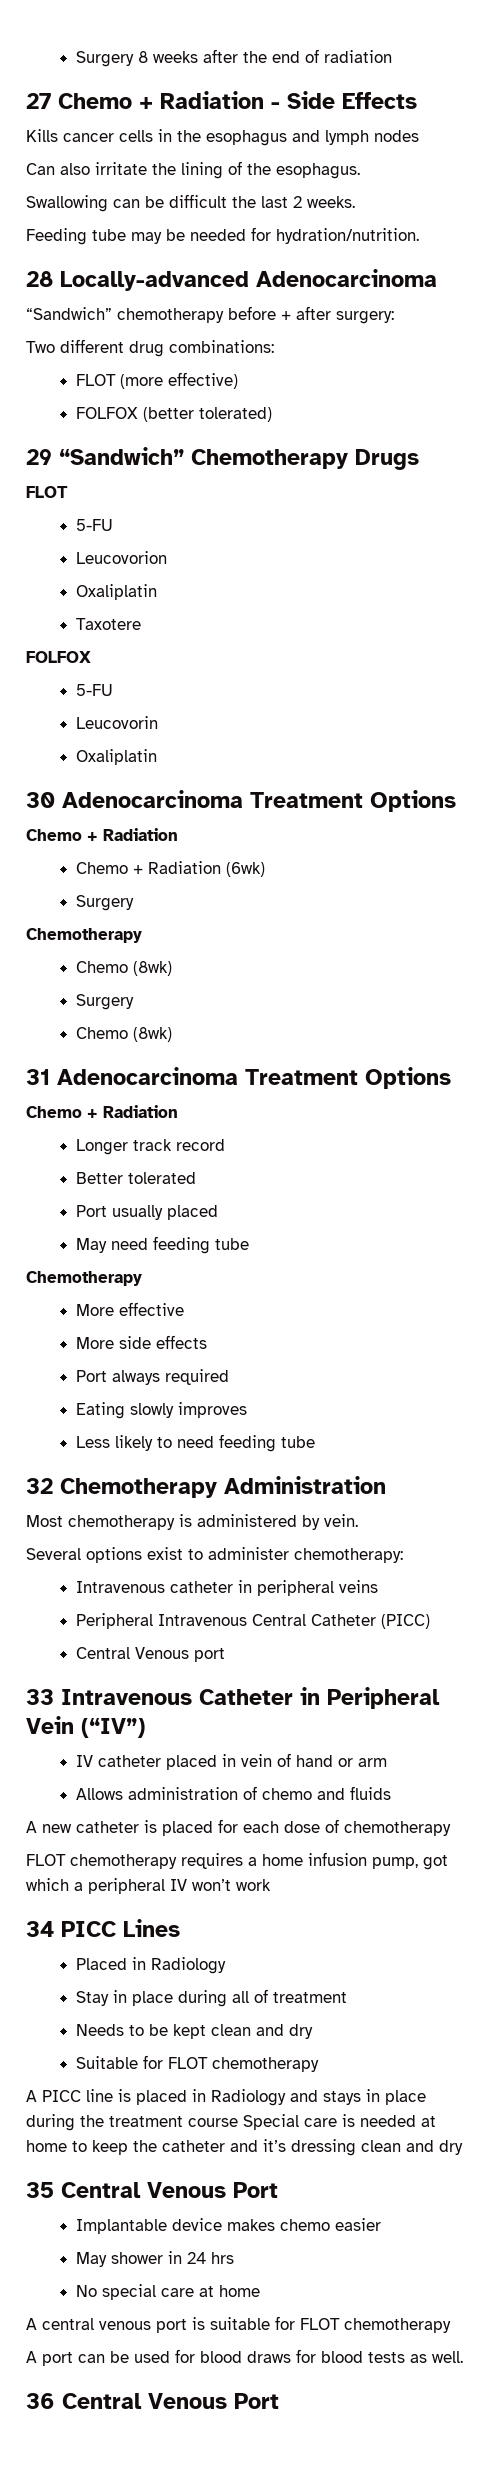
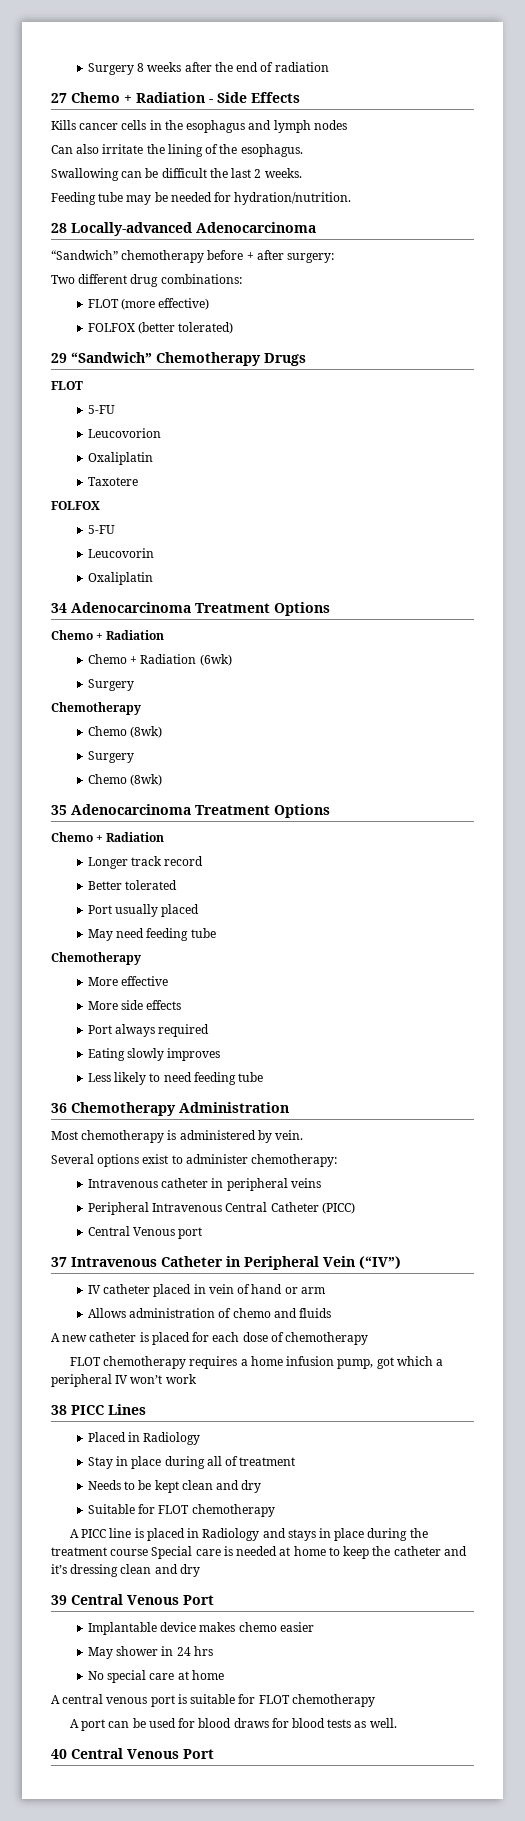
[26,792,55,808] 30 -> [51,603,67,613] 34
[26,1069,50,1085] 31 -> [51,805,67,815] 35
[26,1478,53,1494] 32 -> [51,1103,67,1113] 36
[26,1689,54,1705] 33 -> [51,1257,67,1267] 37
[26,1921,54,1937] 34 -> [51,1405,67,1415] 38
[26,2182,54,2198] 35 -> [51,1595,67,1605] 39
[26,2393,55,2409] 36 -> [51,1749,67,1759] 40

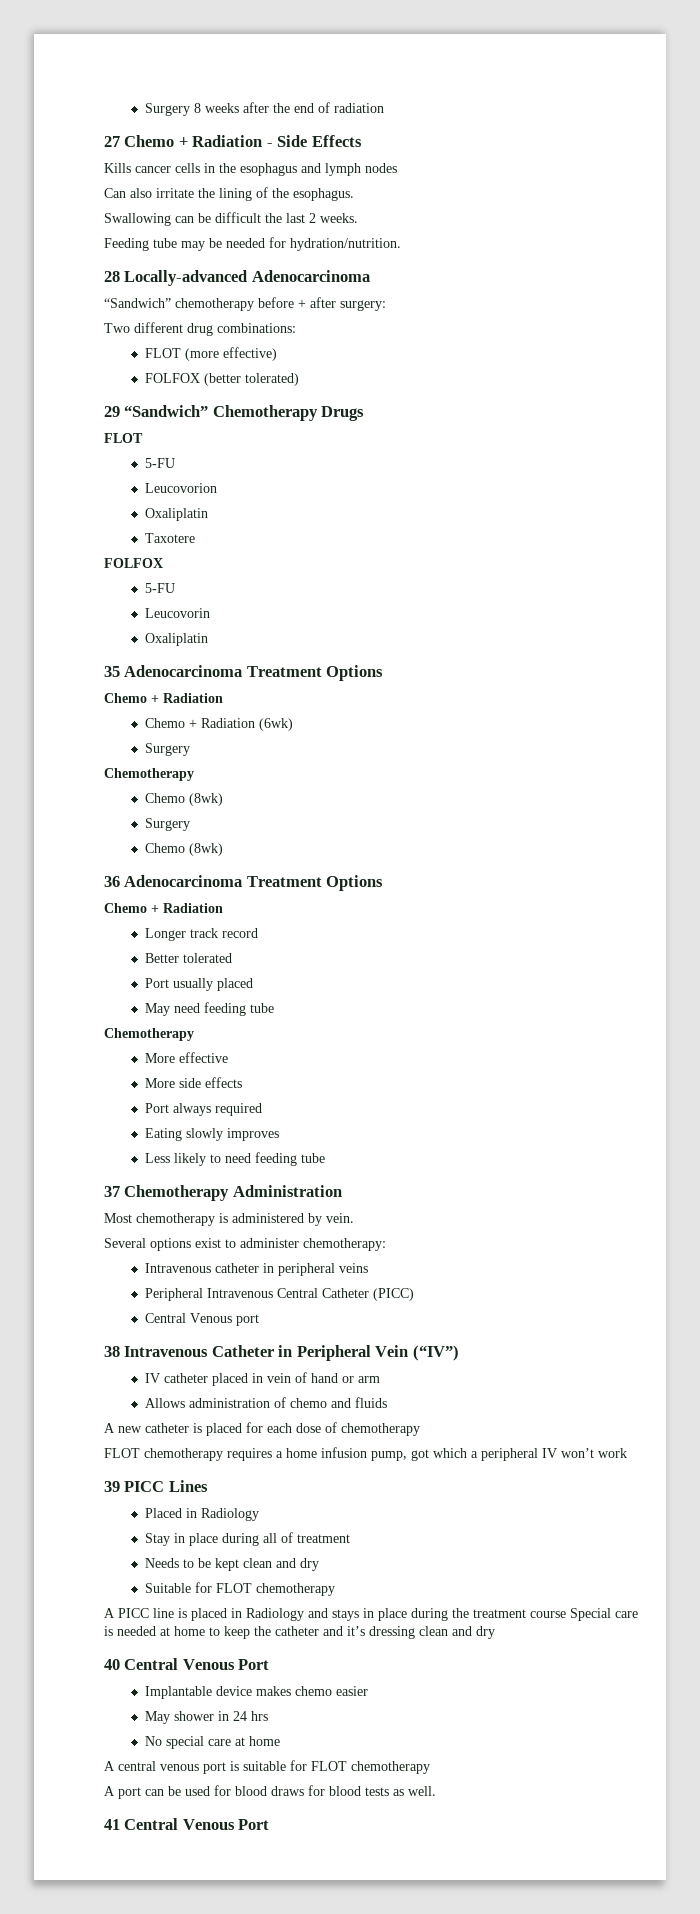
[51,603,67,613] 34 -> [104,666,120,677] 35
[51,805,67,815] 35 -> [104,876,120,887] 36
[51,1103,67,1113] 36 -> [104,1186,120,1197] 37
[51,1257,67,1267] 37 -> [104,1346,120,1357] 38
[51,1405,67,1415] 38 -> [104,1481,120,1492] 39
[51,1595,67,1605] 39 -> [104,1659,120,1670] 40
[51,1749,67,1759] 40 -> [104,1819,120,1830] 41

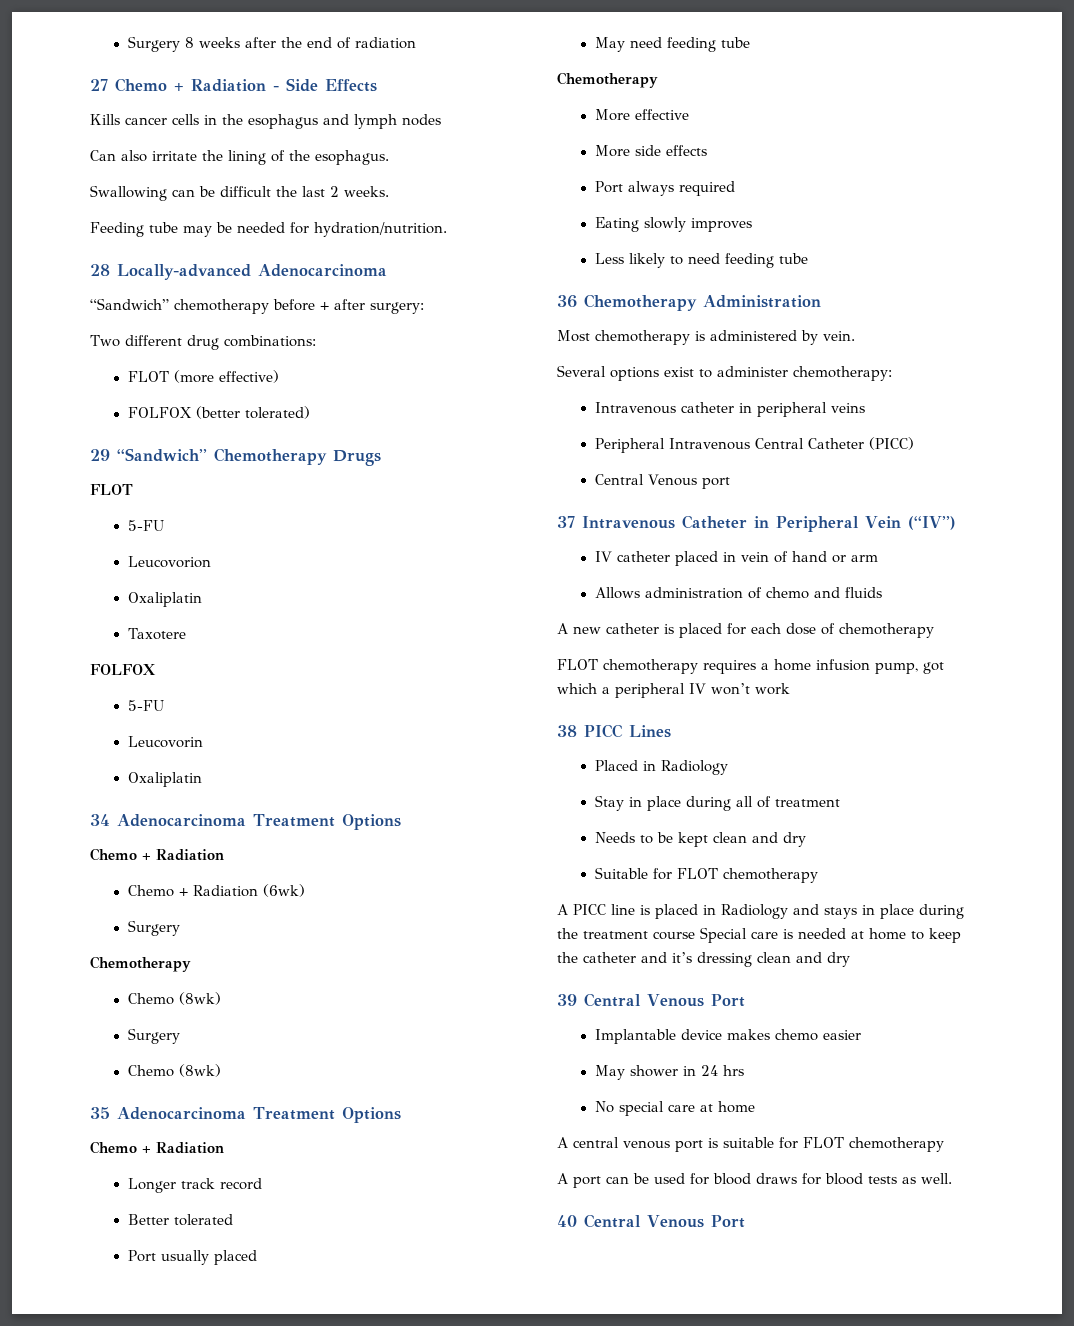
[104,666,120,677] 35 -> [90,814,110,826] 34
[104,876,120,887] 36 -> [90,1107,110,1119] 35
[104,1186,120,1197] 37 -> [557,295,577,308] 36
[104,1346,120,1357] 38 -> [557,516,575,528] 37
[104,1481,120,1492] 39 -> [557,725,577,737] 38
[104,1659,120,1670] 40 -> [557,994,577,1006] 39
[104,1819,120,1830] 41 -> [557,1215,577,1227] 40

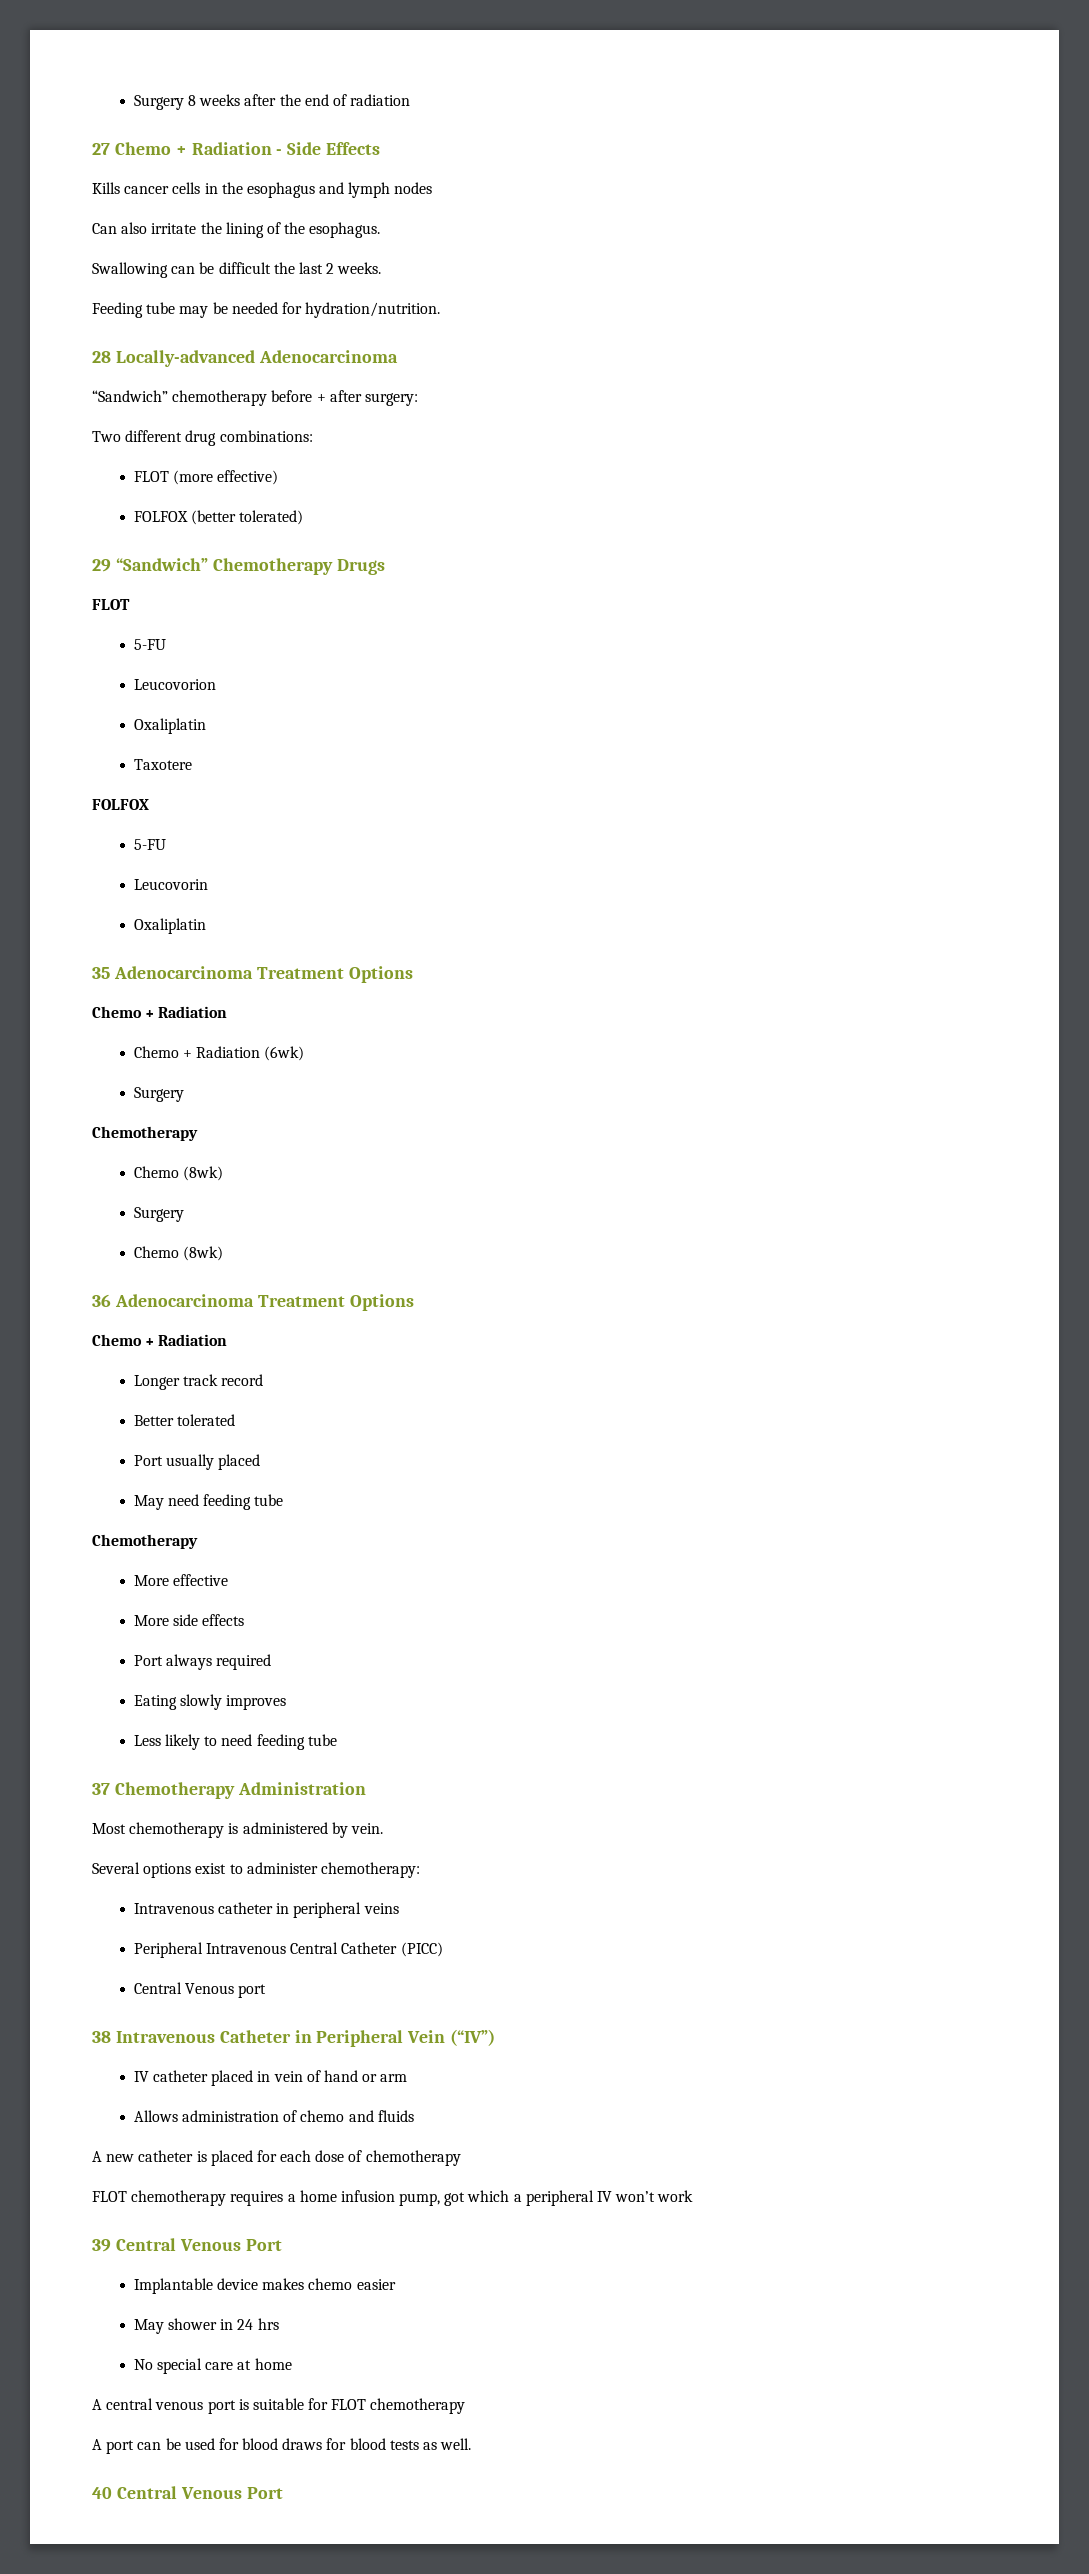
[90,814,110,826] 34 -> [92,967,110,979] 35
[90,1107,110,1119] 35 -> [92,1294,111,1307] 36
[557,295,577,308] 36 -> [92,1783,110,1795] 37
[557,516,575,528] 37 -> [92,2031,111,2043] 38
[557,724,671,738] [594,760,728,775] [594,795,840,811] [594,832,806,847] [594,867,818,883] [557,904,964,919] [557,927,961,943] [557,952,850,967] // 38 PICC Lines // Placed in Radiology // Stay in place during all of treatment // Needs to be kept clean and dry // Suitable for FLOT chemotherapy // A PICC line is placed in Radiology and stays in place during the treatment course Special care is needed at home to keep the catheter and it’s dressing clean and dry -> (694, 2196) none

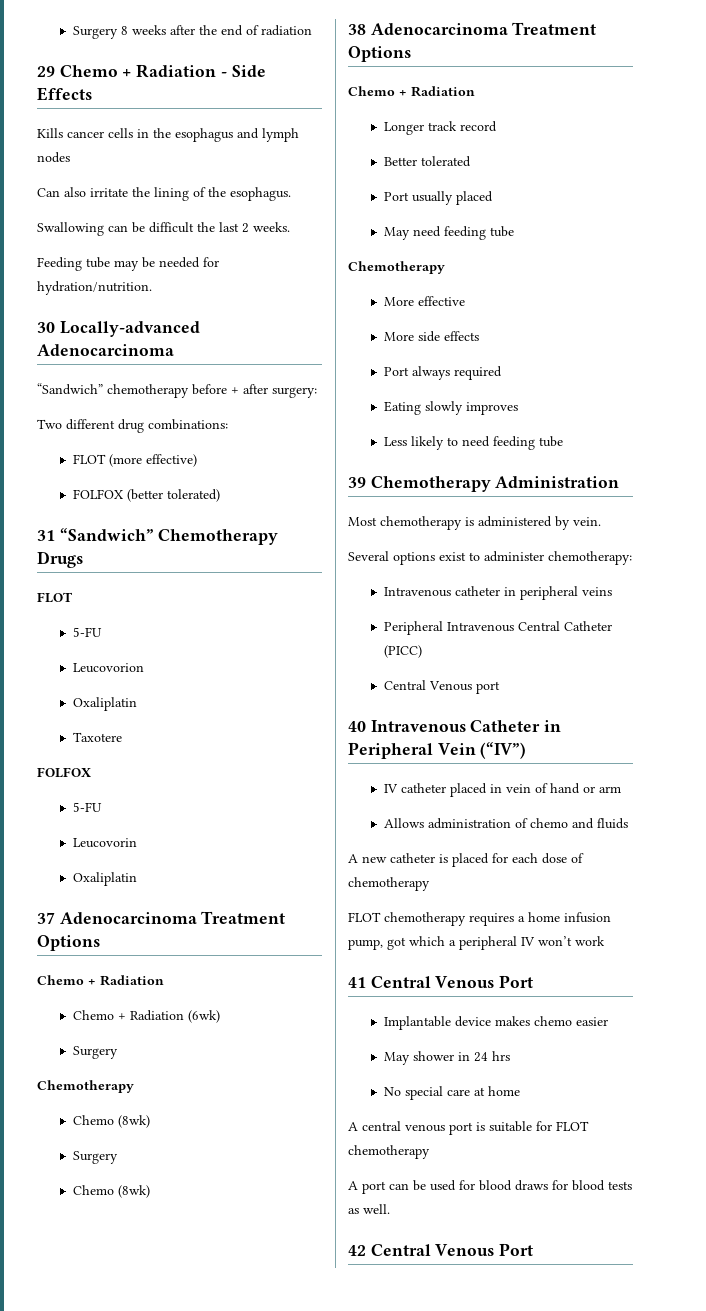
[92,143,110,155] 27 -> [37,66,55,77] 29
[92,351,111,363] 28 -> [37,322,55,333] 30
[92,559,111,572] 29 -> [37,530,55,541] 31
[92,967,110,979] 35 -> [37,912,55,924] 37
[92,1294,111,1307] 36 -> [348,24,366,35] 38
[92,1783,110,1795] 37 -> [348,477,366,488] 39
[92,2031,111,2043] 38 -> [348,721,366,732] 40
[92,2239,111,2252] 39 -> [348,977,366,988] 41
[92,2487,112,2499] 40 -> [348,1245,366,1256] 42

